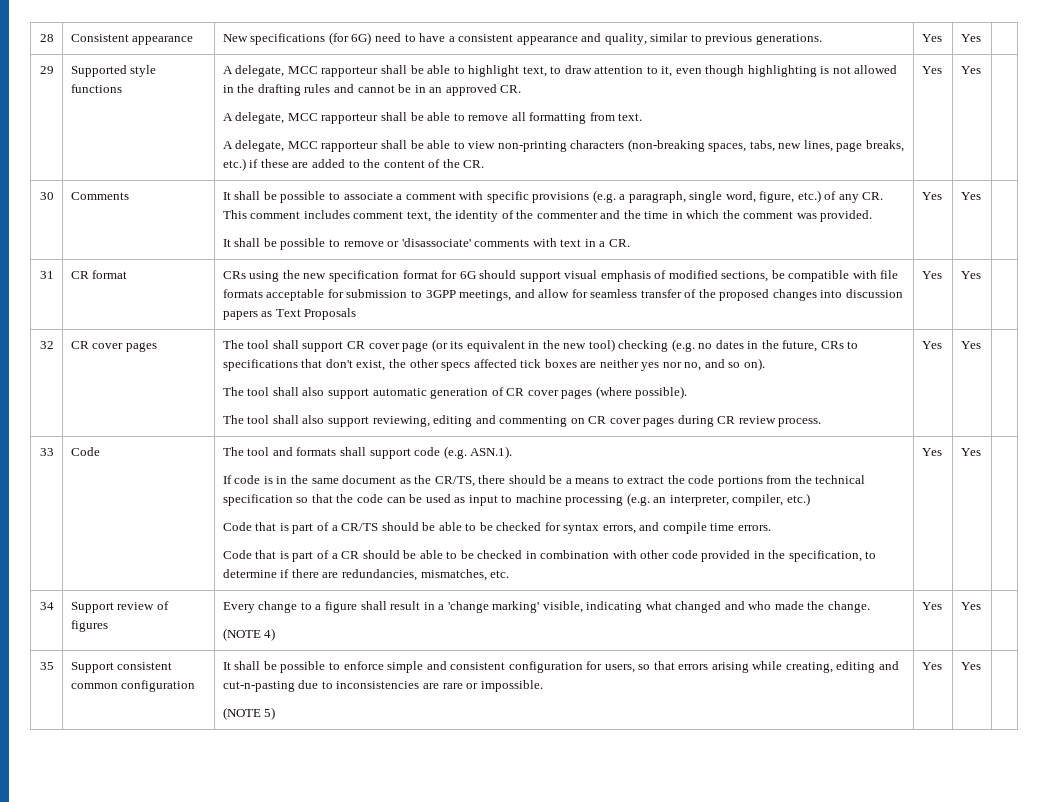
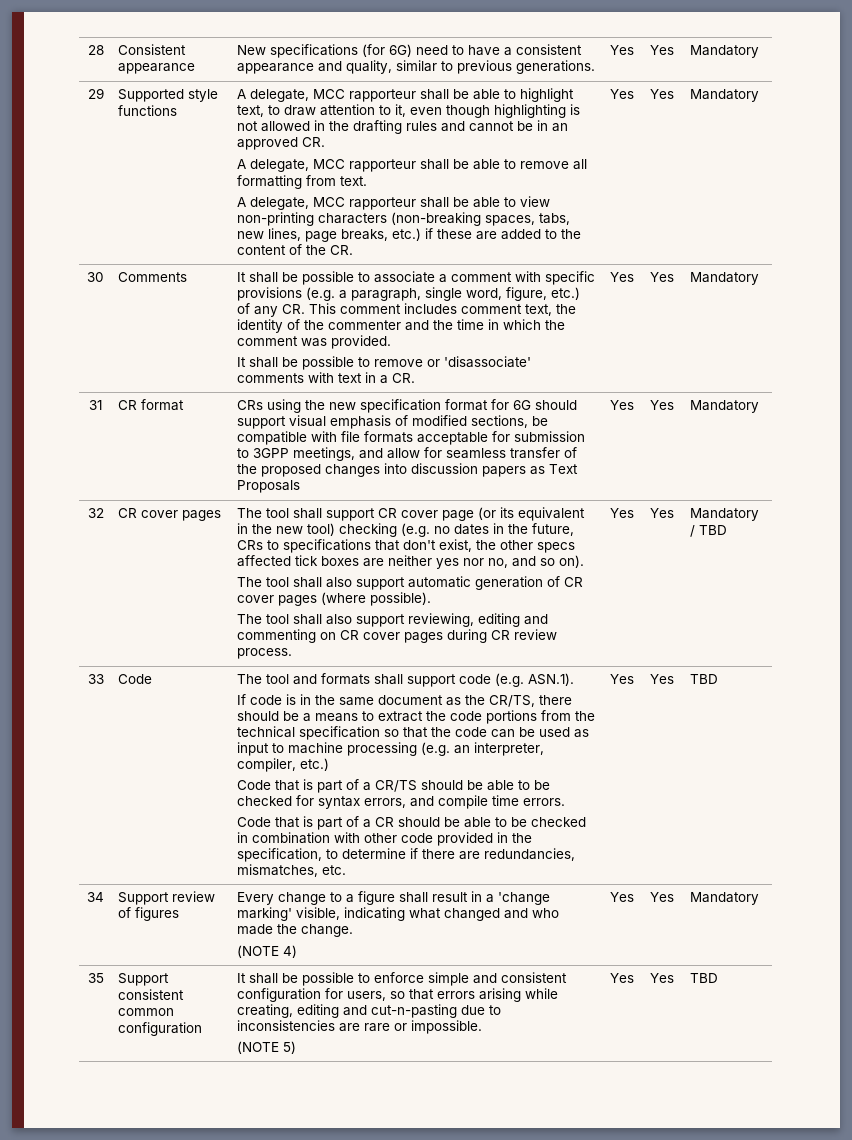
(981, 38) none -> [690,45,760,58] Mandatory
(981, 70) none -> [690,89,760,102] Mandatory
(981, 196) none -> [690,272,760,285] Mandatory
(981, 275) none -> [690,400,760,413] Mandatory
(981, 345) none -> [690,508,760,521] [690,525,728,537] Mandatory / TBD
(981, 452) none -> [690,674,719,684] TBD
(981, 606) none -> [690,892,760,905] Mandatory
(981, 666) none -> [690,973,719,983] TBD

